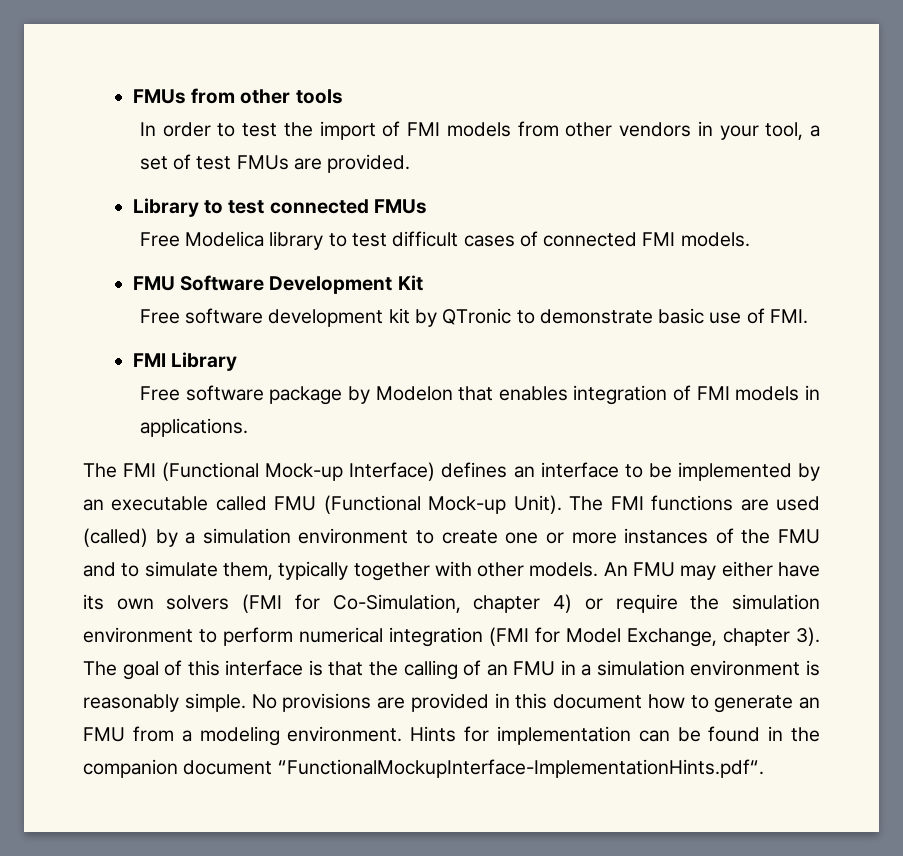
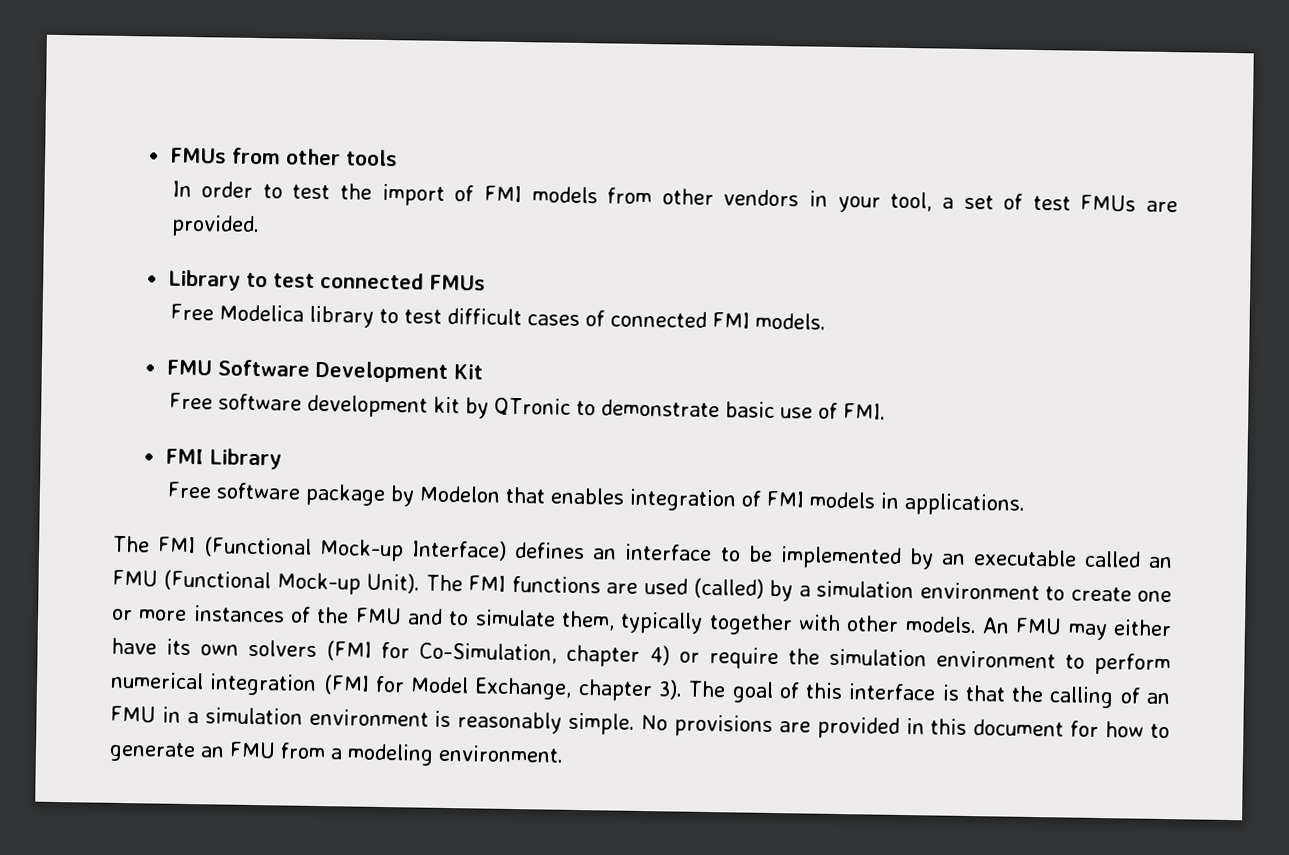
(267, 503) none -> [1148,556,1174,569] an
(642, 701) none -> [1070,720,1100,738] for
[410,726,821,745] [83,759,764,778] Hints for implementation can be found in the companion document “FunctionalMockupInterface-ImplementationHints.pdf“. -> (564, 753) none

